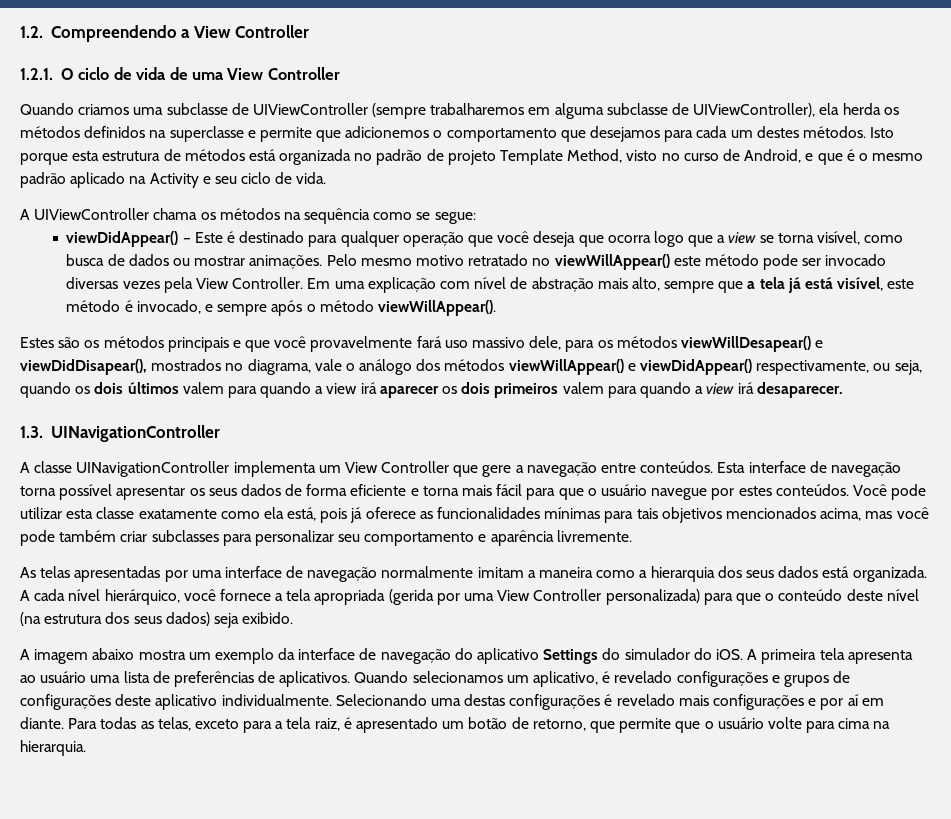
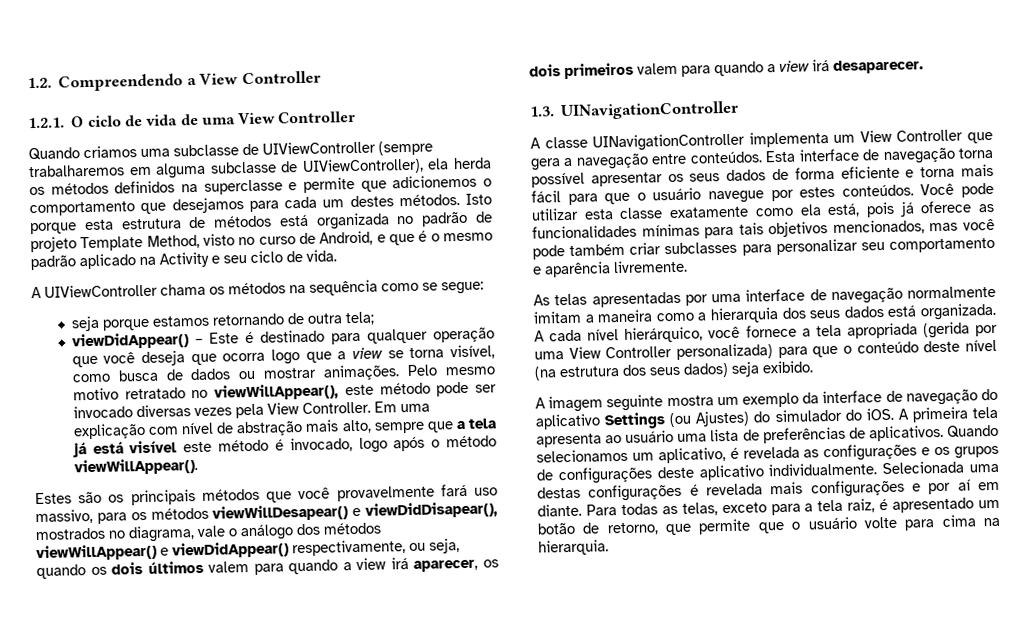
(476, 218) none -> [70,311,375,332] // seja porque estamos retornando de outra tela;
[554,254,670,270] viewWillAppear() -> [214,383,340,401] viewWillAppear(),
[837,277,884,291] visível, -> [129,440,178,454] visível
[205,304,268,316] e sempre -> [358,437,388,453] logo
[103,336,241,352] métodos principais e -> [130,488,260,506] principais métodos
[472,336,562,350] massivo dele, -> [35,508,93,525] massivo,
[379,386,439,398] aparecer -> [413,559,479,572] aparecer,
[482,465,512,477] gere -> [530,158,561,171] gera
[725,507,862,521] mencionados acima, -> [832,219,925,235] mencionados,
[92,648,135,660] abaixo -> [606,394,664,412] seguinte
(599, 656) none -> [669,410,751,428] (ou Ajustes)
[614,671,780,687] revelado configurações e -> [742,443,951,462] revelada as configurações e os
[335,694,427,706] Selecionando -> [882,460,965,475] Selecionada
[616,694,675,706] revelado -> [706,483,763,496] revelada

